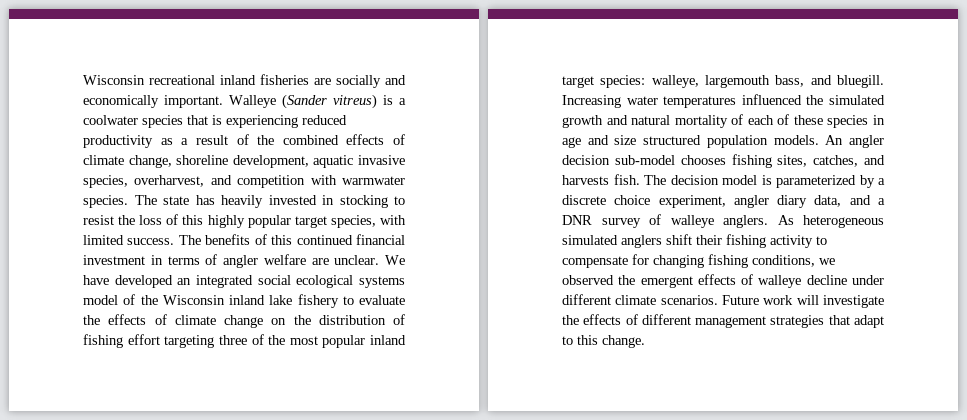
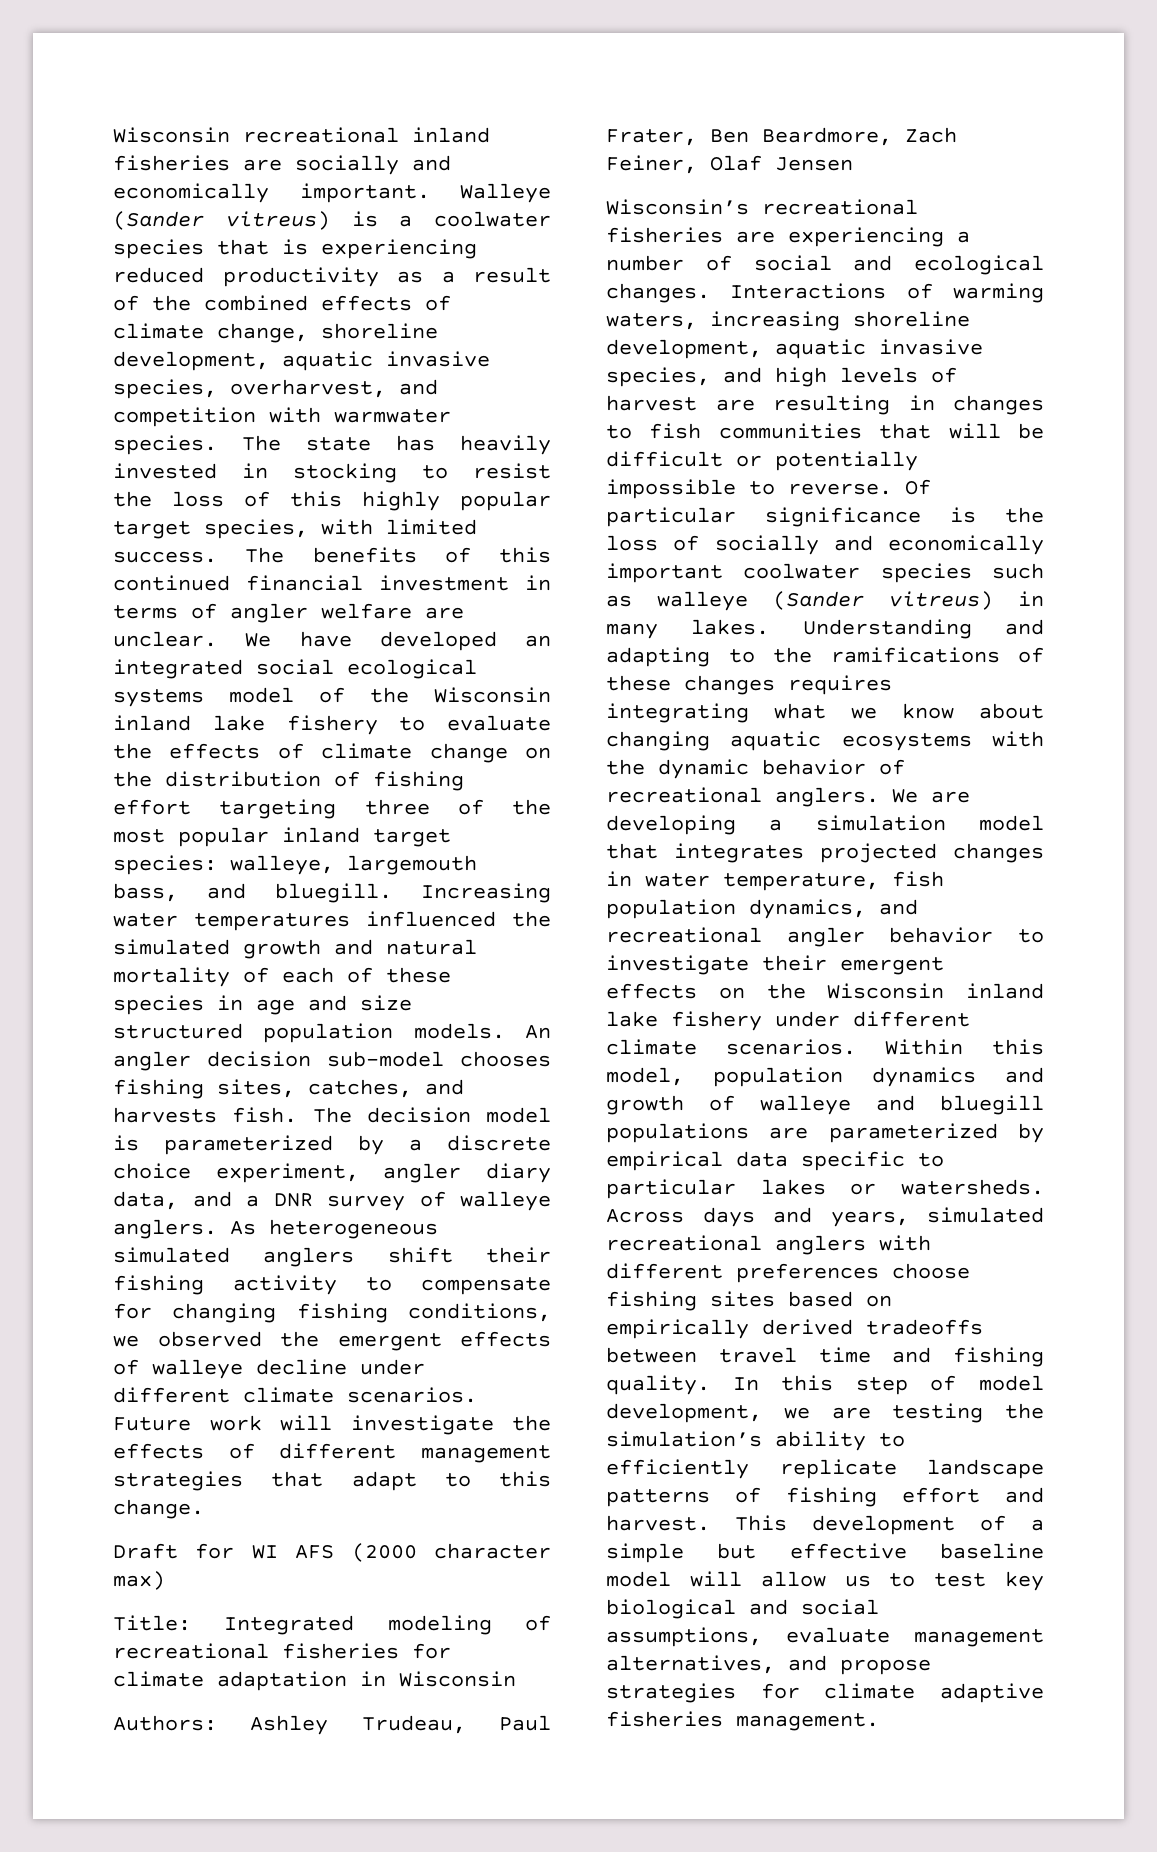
(645, 341) none -> [113,1543,551,1562] [113,1571,165,1590] [113,1615,551,1635] [113,1643,451,1659] [113,1671,516,1691] [113,1715,551,1735] [606,127,957,146] [606,155,853,174] [606,199,918,215] [606,227,970,247] [606,255,1044,275] [606,283,1044,303] [606,311,970,331] [606,339,983,359] [606,367,957,387] [606,395,1044,415] [606,423,1044,439] [606,451,918,471] [606,479,931,499] [606,507,1044,527] [606,535,1044,555] [606,563,1044,583] [606,591,1044,611] [606,619,1044,639] [606,647,1044,667] [606,675,892,695] [606,703,1044,723] [606,731,1044,751] [606,759,905,779] [606,787,970,807] [606,815,1044,835] [606,843,1044,863] [606,871,944,891] [606,899,918,919] [606,927,1044,947] [606,955,944,975] [606,983,1044,999] [606,1011,970,1031] [606,1039,1044,1055] [606,1067,1044,1087] [606,1095,1044,1115] [606,1123,1044,1143] [606,1151,944,1171] [606,1179,1044,1199] [606,1207,1044,1227] [606,1235,931,1255] [606,1263,970,1283] [606,1291,892,1311] [606,1319,983,1339] [606,1347,1044,1367] [606,1375,1044,1395] [606,1403,1044,1423] [606,1431,905,1451] [606,1459,1044,1479] [606,1487,1044,1507] [606,1515,1044,1535] [606,1543,1044,1563] [606,1571,1044,1591] [606,1599,879,1619] [606,1627,1044,1647] [606,1655,931,1675] [606,1683,1044,1703] [606,1711,879,1731] // Draft for WI AFS (2000 character max) // Title: Integrated modeling of recreational fisheries for climate adaptation in Wisconsin // Authors: Ashley Trudeau, Paul Frater, Ben Beardmore, Zach Feiner, Olaf Jensen // Wisconsin’s recreational fisheries are experiencing a number of social and ecological changes. Interactions of warming waters, increasing shoreline development, aquatic invasive species, and high levels of harvest are resulting in changes to fish communities that will be difficult or potentially impossible to reverse. Of particular significance is the loss of socially and economically important coolwater species such as walleye (Sander vitreus) in many lakes. Understanding and adapting to the ramifications of these changes requires integrating what we know about changing aquatic ecosystems with the dynamic behavior of recreational anglers. We are developing a simulation model that integrates projected changes in water temperature, fish population dynamics, and recreational angler behavior to investigate their emergent effects on the Wisconsin inland lake fishery under different climate scenarios. Within this model, population dynamics and growth of walleye and bluegill populations are parameterized by empirical data specific to particular lakes or watersheds. Across days and years, simulated recreational anglers with different preferences choose fishing sites based on empirically derived tradeoffs between travel time and fishing quality. In this step of model development, we are testing the simulation’s ability to efficiently replicate landscape patterns of fishing effort and harvest. This development of a simple but effective baseline model will allow us to test key biological and social assumptions, evaluate management alternatives, and propose strategies for climate adaptive fisheries management.

